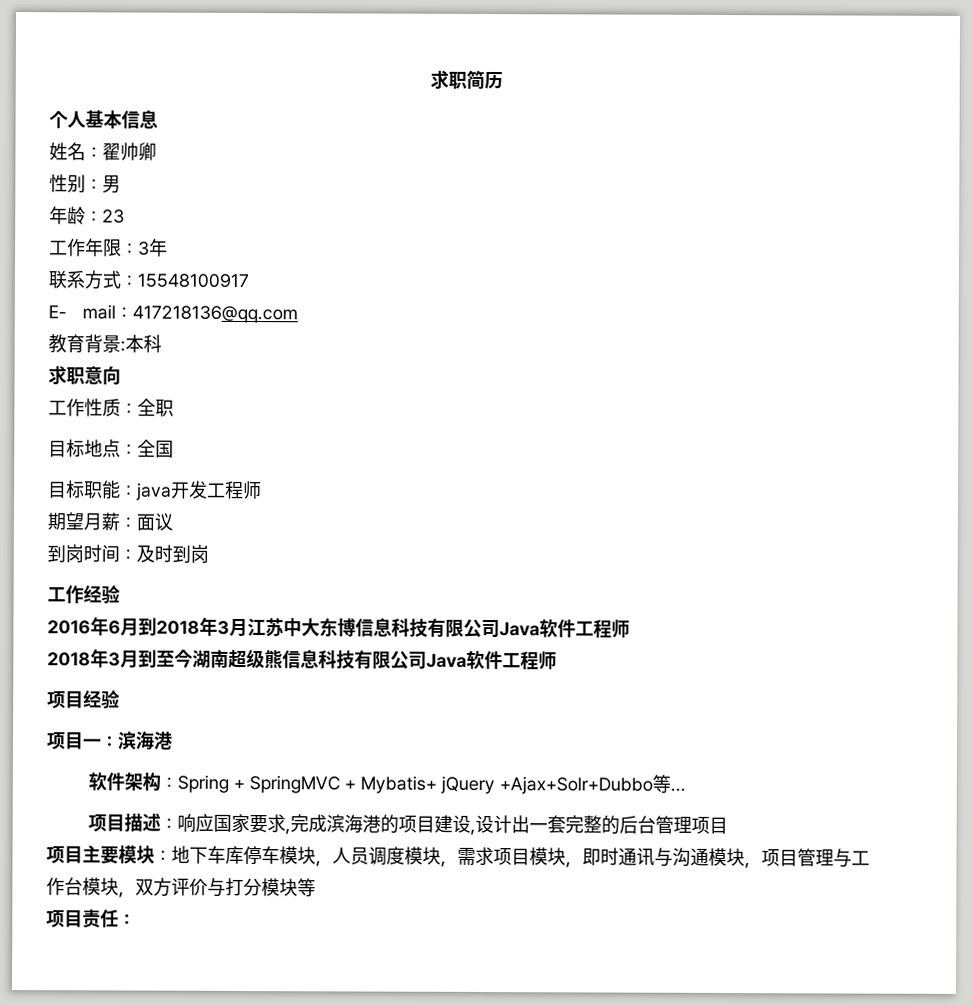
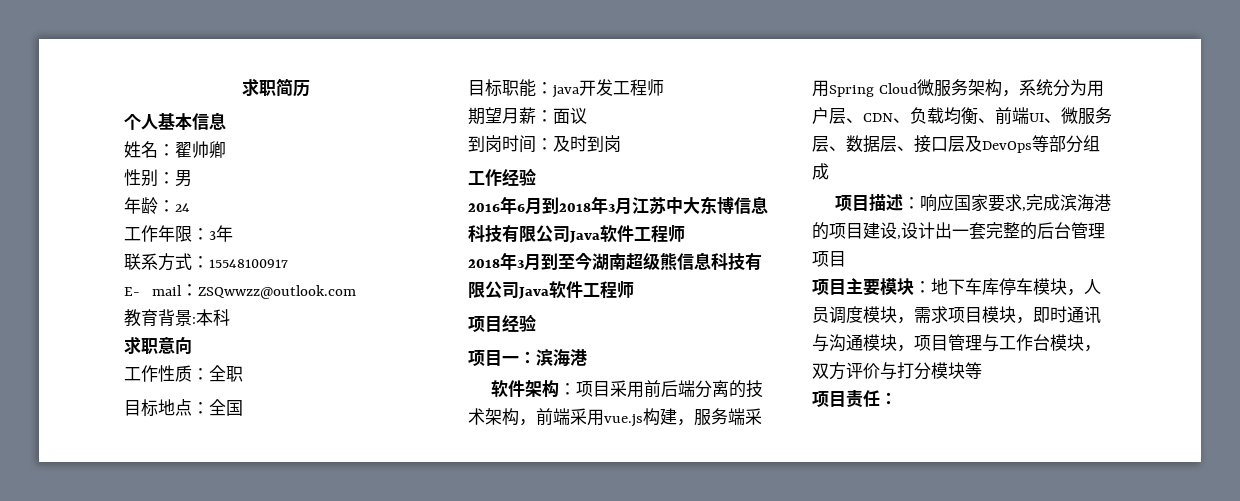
[102,209,125,224] 23 -> [175,203,190,212] 24
[132,305,299,324] 417218136@qq.com -> [197,285,356,299] ZSQwwzz@outlook.com
[177,774,687,795] Spring + SpringMVC + Mybatis+ jQuery +Ajax+Solr+Dubbo等... -> [575,380,763,398] [468,408,762,427] [812,79,1104,97] [812,107,1112,125] [812,135,1100,153] [812,163,829,180] 项目采用前后端分离的技术架构，前端采用vue.js构建，服务端采用Spring Cloud微服务架构，系统分为用户层、CDN、负载均衡、前端UI、微服务层、数据层、接口层及DevOps等部分组成

